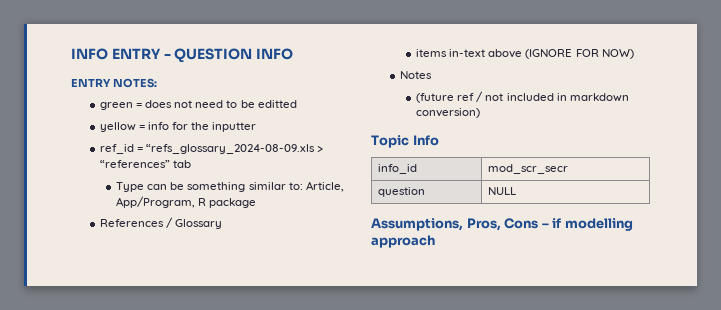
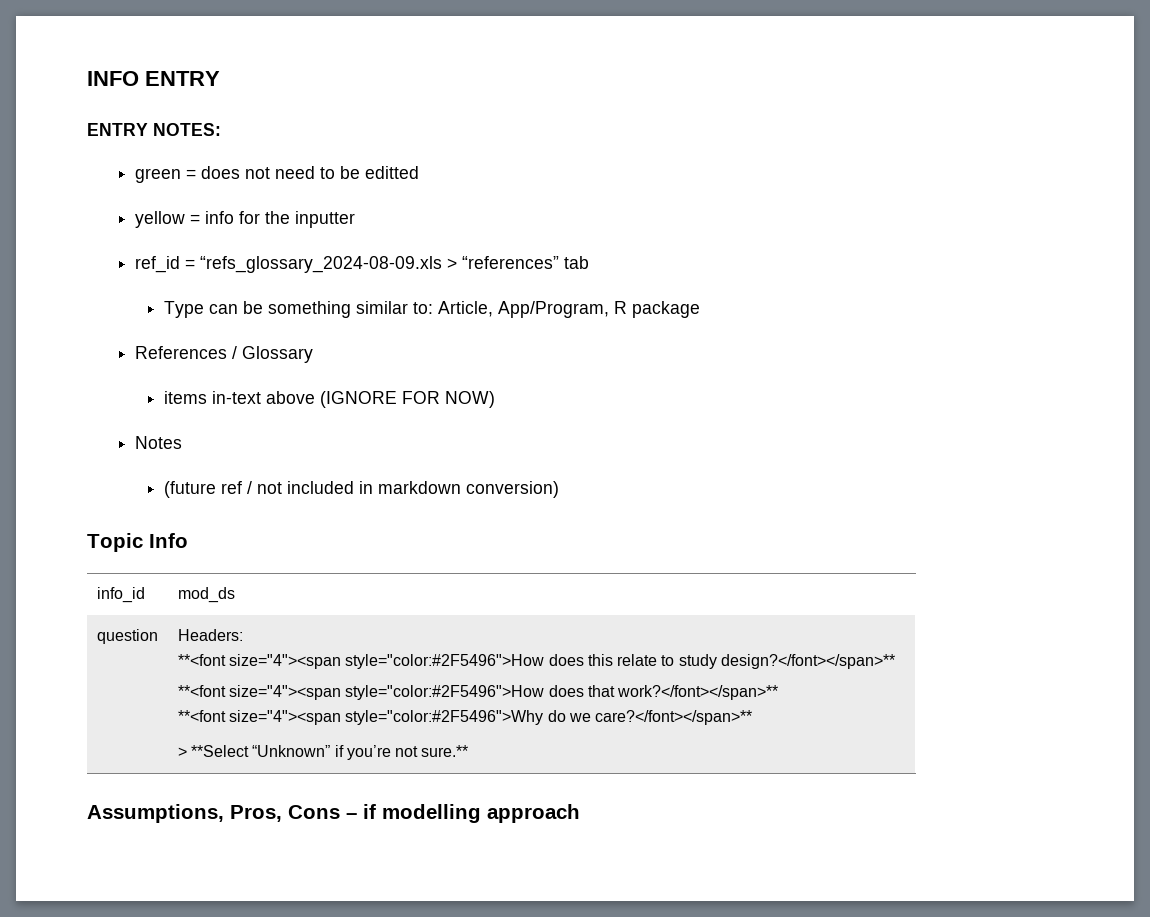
[163,48,294,63] - QUESTION INFO -> (220, 78) none
[488,164,569,174] mod_scr_secr -> [177,587,235,603] mod_ds
[488,187,517,195] NULL -> [177,629,243,641] [177,654,896,669] [177,685,779,700] [177,710,753,725] [177,745,469,760] Headers: // **<font size="4"><span style="color:#2F5496">How does this relate to study design?</font></span>** // **<font size="4"><span style="color:#2F5496">How does that work?</font></span>** // **<font size="4"><span style="color:#2F5496">Why do we care?</font></span>** // > **Select “Unknown” if you’re not sure.**

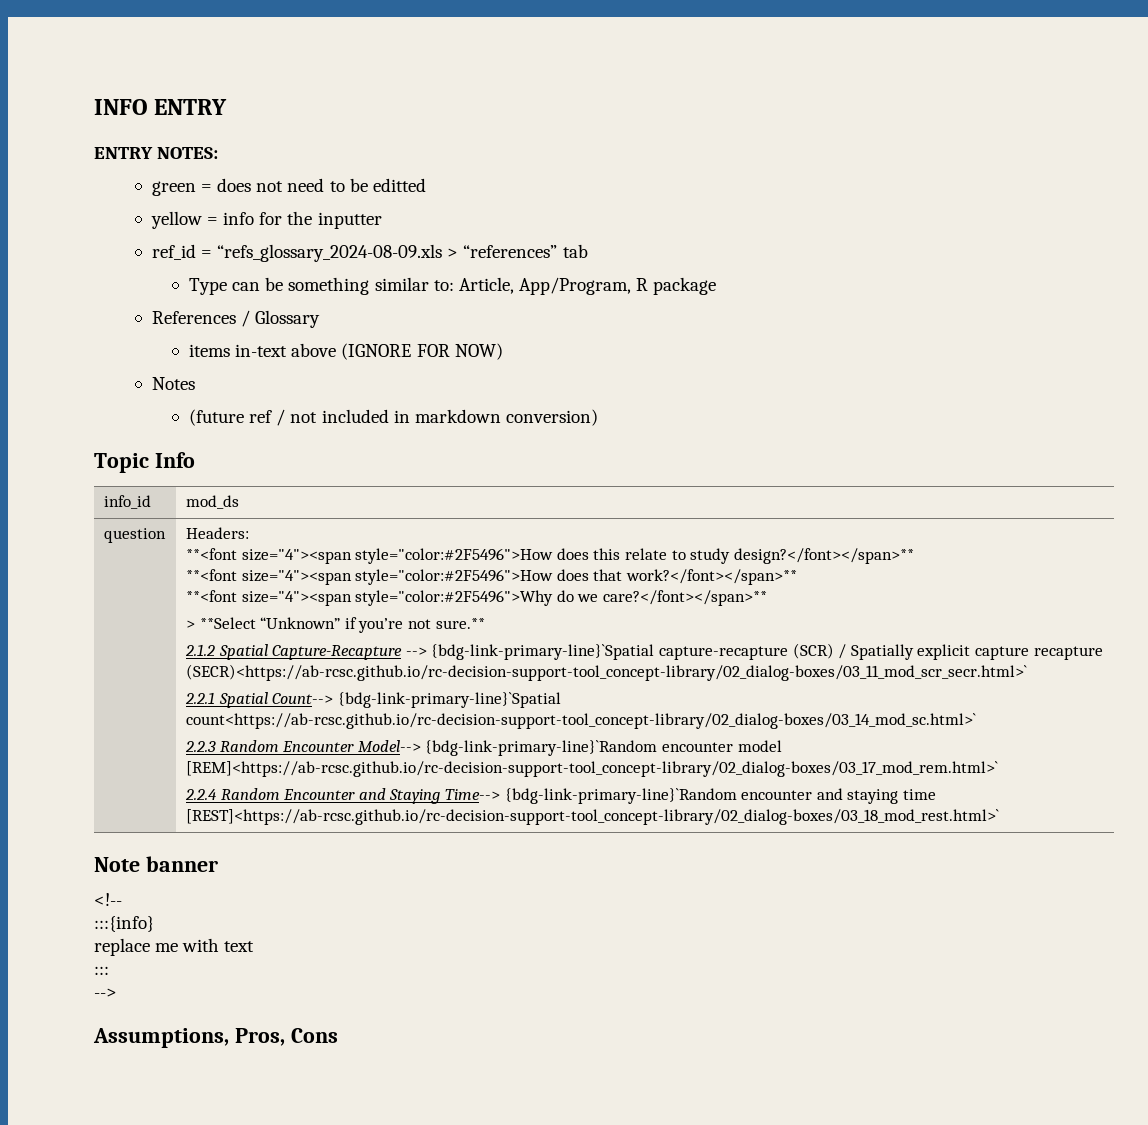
(469, 751) none -> [185,643,1103,660] [186,664,1028,681] [185,692,561,708] [186,713,977,729] [185,740,782,756] [186,761,999,777] [185,788,936,804] [186,809,1000,825] [94,856,218,872] [94,893,122,906] [94,916,154,932] [94,938,255,956] [94,966,109,975] [94,988,117,998] // 2.1.2 Spatial Capture-Recapture --> {bdg-link-primary-line}`Spatial capture-recapture (SCR) / Spatially explicit capture recapture (SECR)<https://ab-rcsc.github.io/rc-decision-support-tool_concept-library/02_dialog-boxes/03_11_mod_scr_secr.html>` // 2.2.1 Spatial Count--> {bdg-link-primary-line}`Spatial count<https://ab-rcsc.github.io/rc-decision-support-tool_concept-library/02_dialog-boxes/03_14_mod_sc.html>` // 2.2.3 Random Encounter Model--> {bdg-link-primary-line}`Random encounter model [REM]<https://ab-rcsc.github.io/rc-decision-support-tool_concept-library/02_dialog-boxes/03_17_mod_rem.html>` // 2.2.4 Random Encounter and Staying Time--> {bdg-link-primary-line}`Random encounter and staying time [REST]<https://ab-rcsc.github.io/rc-decision-support-tool_concept-library/02_dialog-boxes/03_18_mod_rest.html>` // Note banner // <!-- // :::{info} // replace me with text // ::: // -->
[346,804,580,823] – if modelling approach -> (338, 1035) none

